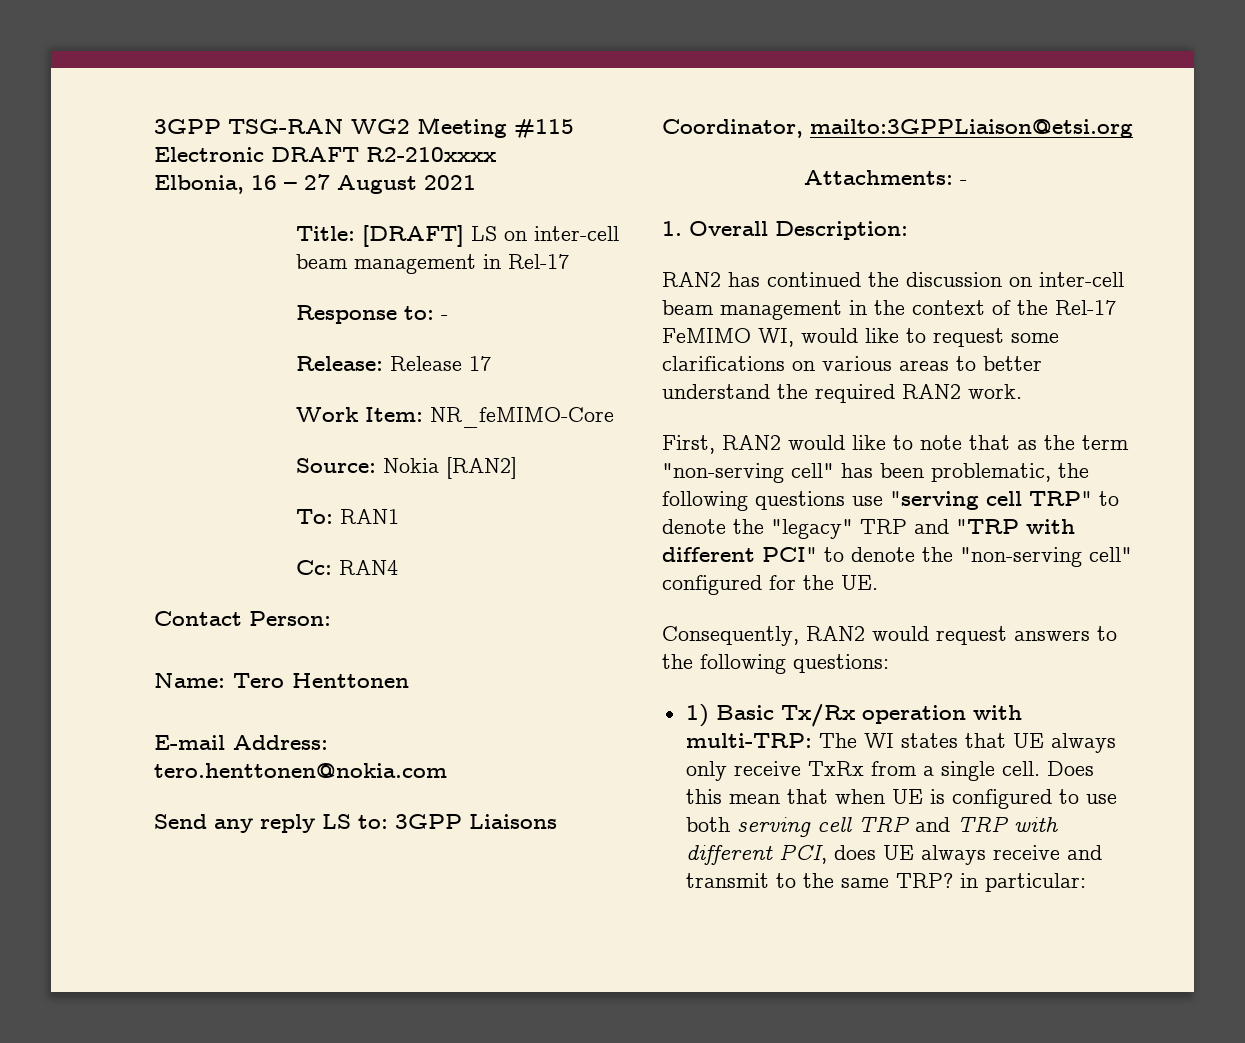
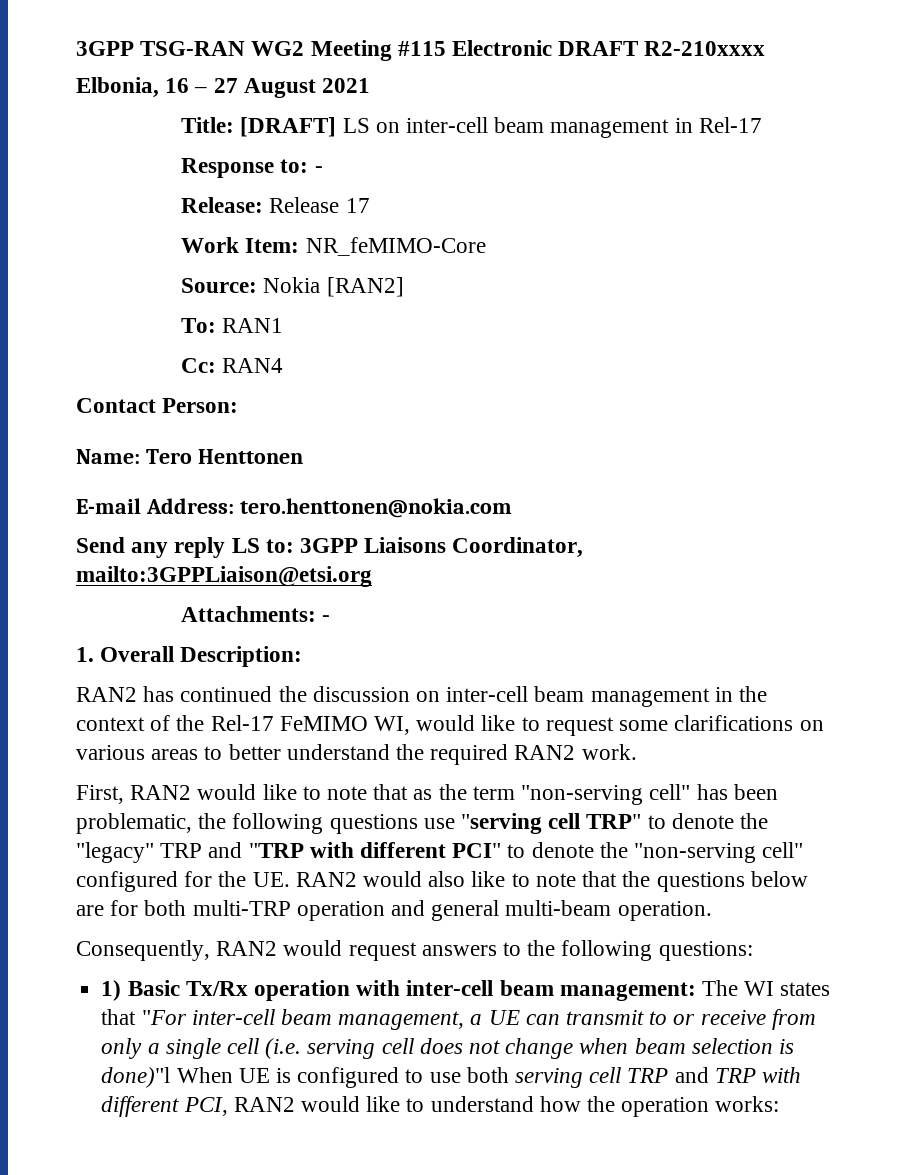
(878, 582) none -> [295,871,808,892] [76,900,712,921] RAN2 would also like to note that the questions below are for both multi-TRP operation and general multi-beam operation.
[685,733,812,748] multi-TRP: -> [406,980,696,1001] inter-cell beam management:
[1012,733,1116,753] [685,761,1094,781] [685,789,885,804] UE always only receive TxRx from a single cell. Does this mean that when -> [141,1009,816,1030] [101,1038,795,1059] [101,1067,233,1088] "For inter-cell beam management, a UE can transmit to or receive from only a single cell (i.e. serving cell does not change when beam selection is done)"l When
[833,845,1102,865] [685,873,1086,892] does UE always receive and transmit to the same TRP? in particular: -> [233,1096,780,1117] RAN2 would like to understand how the operation works:

